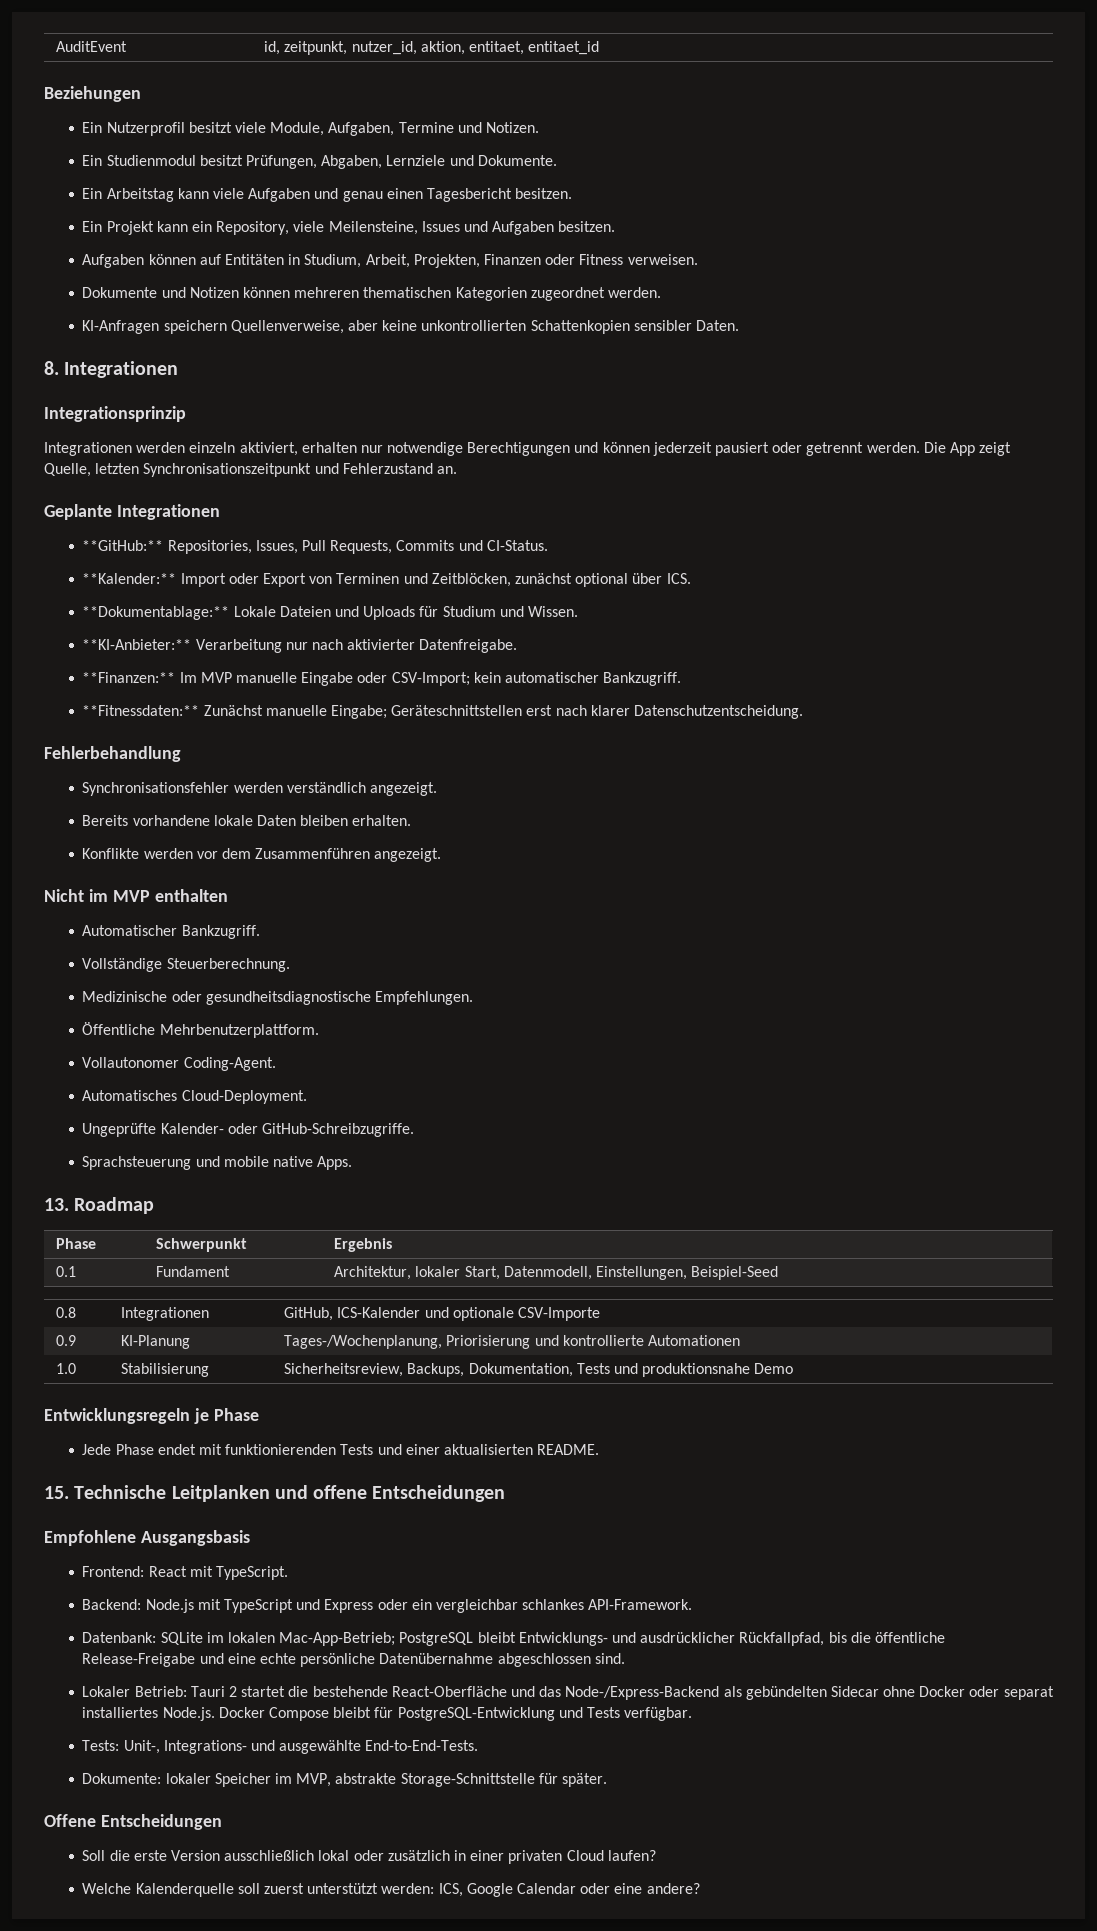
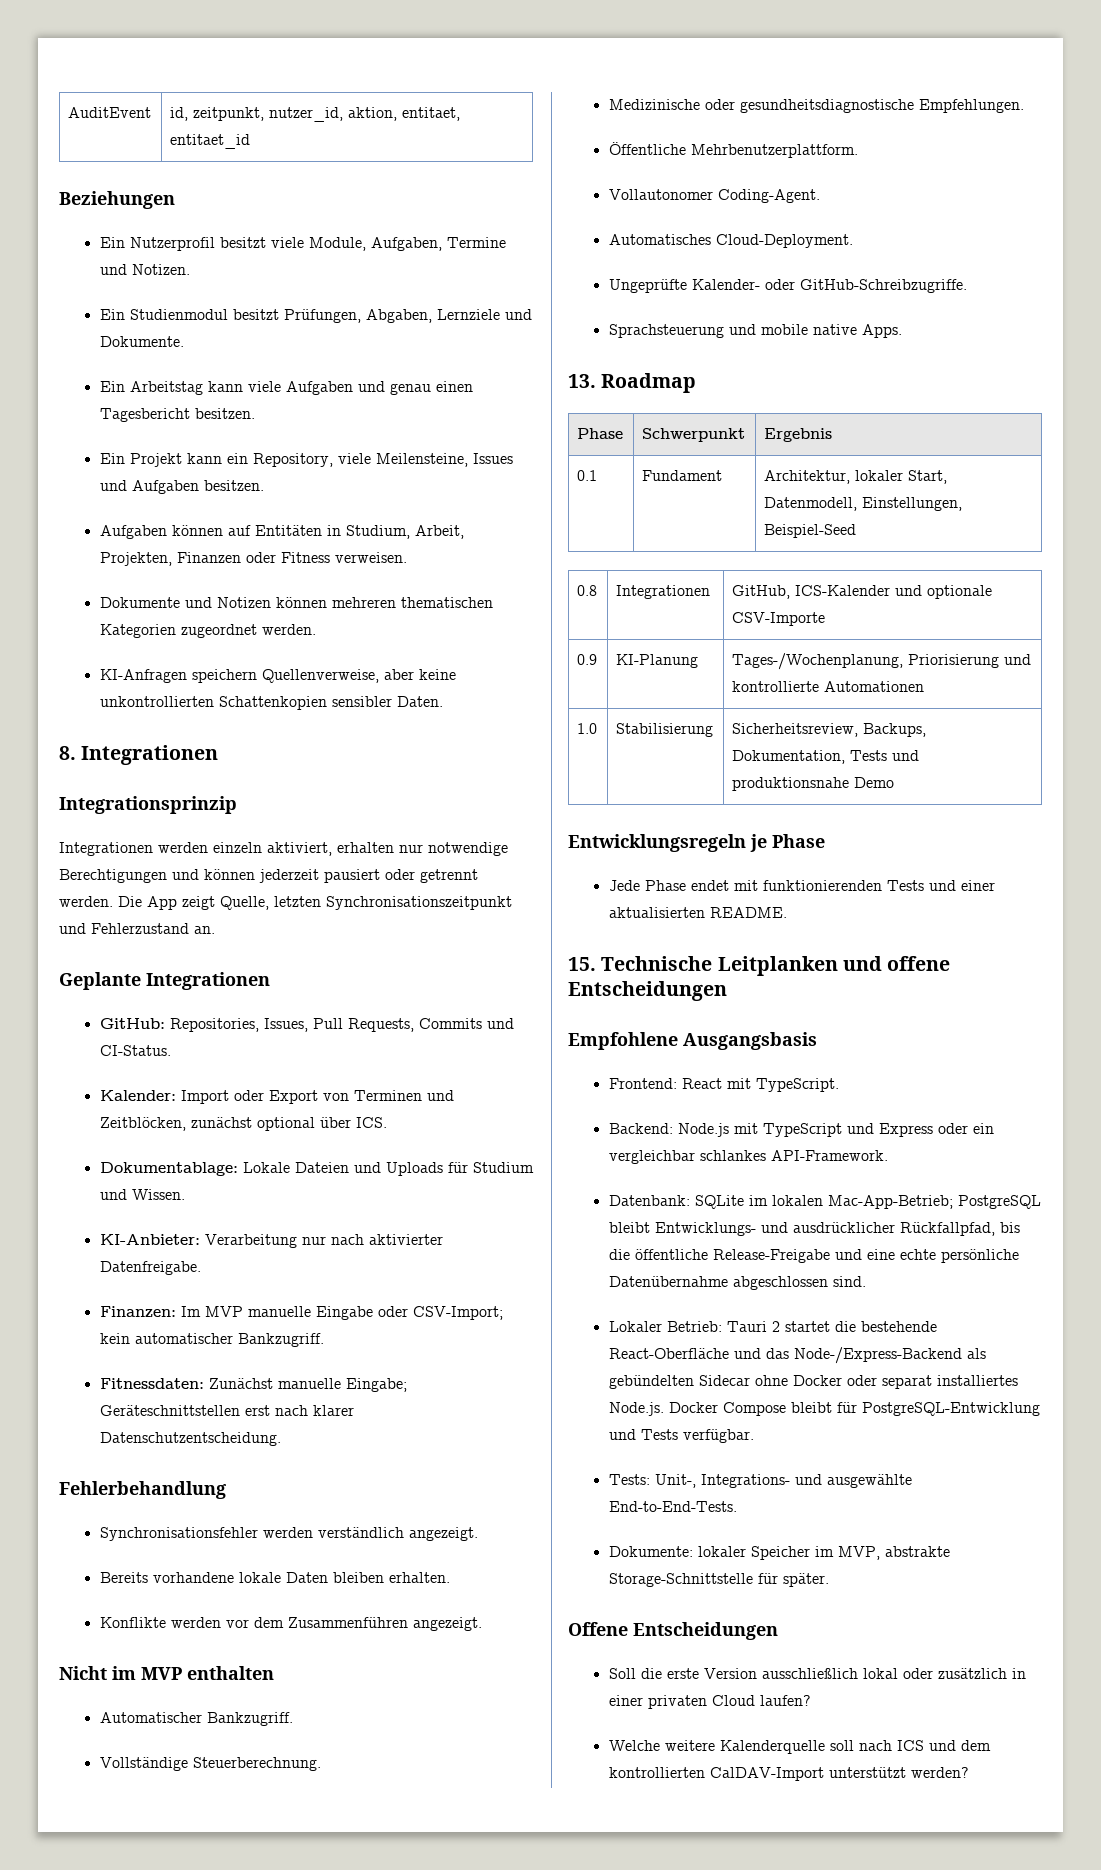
[82,540,164,551] **GitHub:** -> [99,1018,165,1029] GitHub:
[82,573,177,584] **Kalender:** -> [99,1090,176,1101] Kalender:
[82,606,230,620] **Dokumentablage:** -> [99,1162,238,1176] Dokumentablage:
[82,639,192,650] **KI-Anbieter:** -> [99,1234,200,1245] KI-Anbieter:
[82,672,176,683] **Finanzen:** -> [99,1306,176,1318] Finanzen:
[82,705,200,716] **Fitnessdaten:** -> [99,1378,204,1389] Fitnessdaten:
(132, 1888) none -> [664,1740,715,1751] weitere
[264,1883,700,1897] zuerst unterstützt werden: ICS, Google Calendar oder eine andere? -> [858,1740,991,1751] [608,1767,969,1781] nach ICS und dem kontrollierten CalDAV-Import unterstützt werden?

